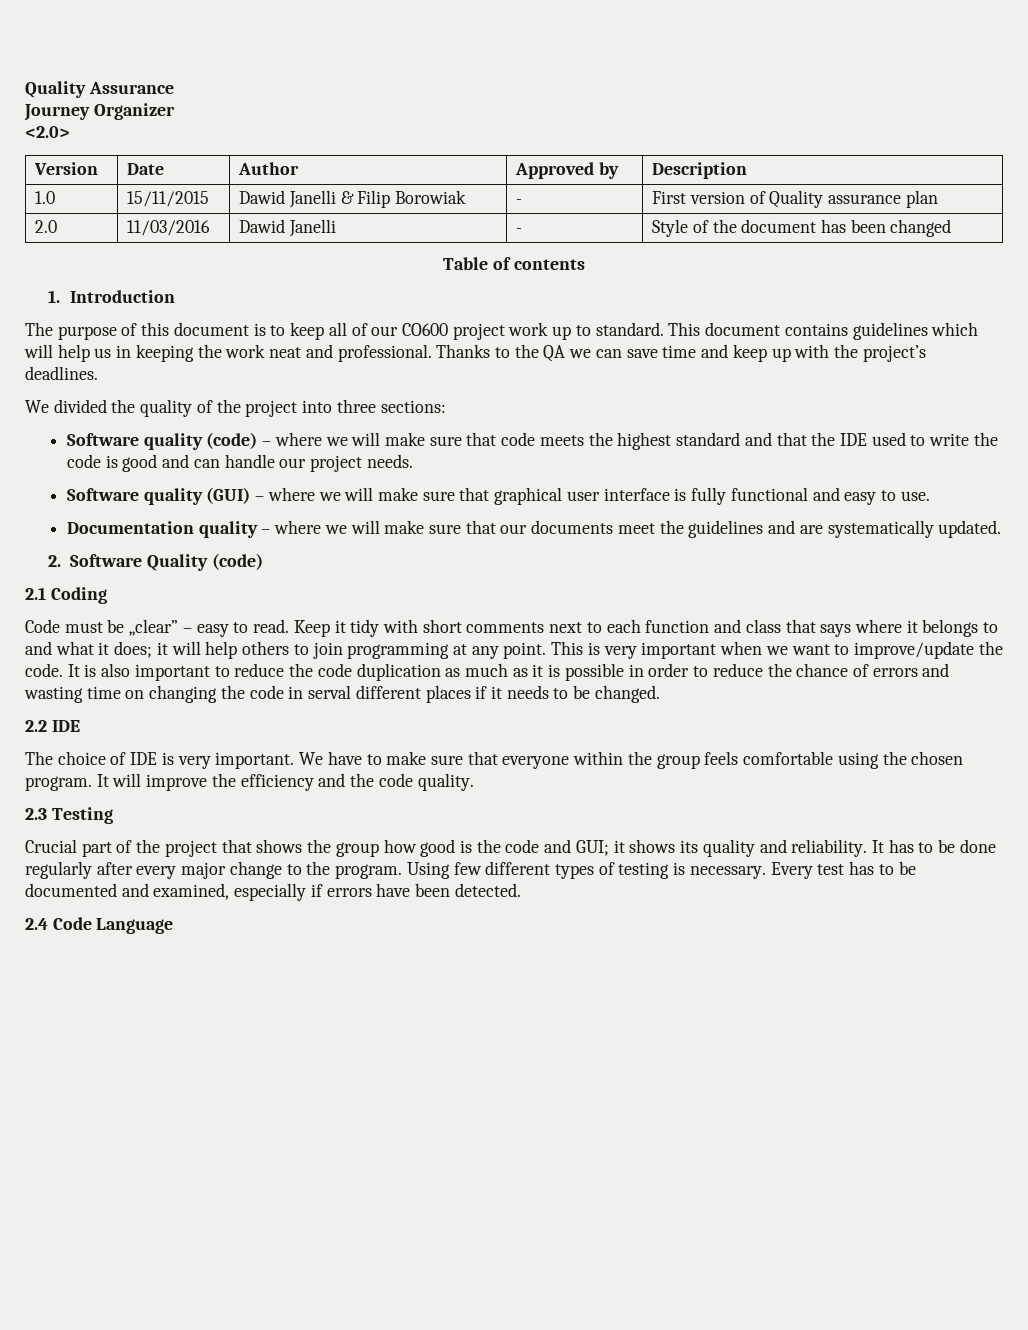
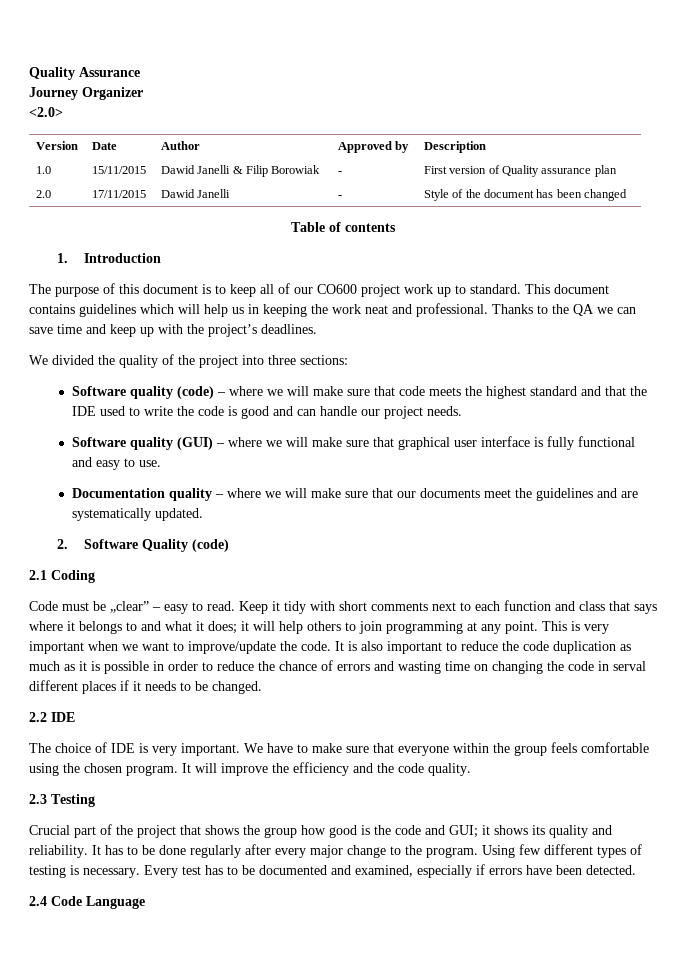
[127,220,211,236] 11/03/2016 -> [91,190,146,198] 17/11/2015

